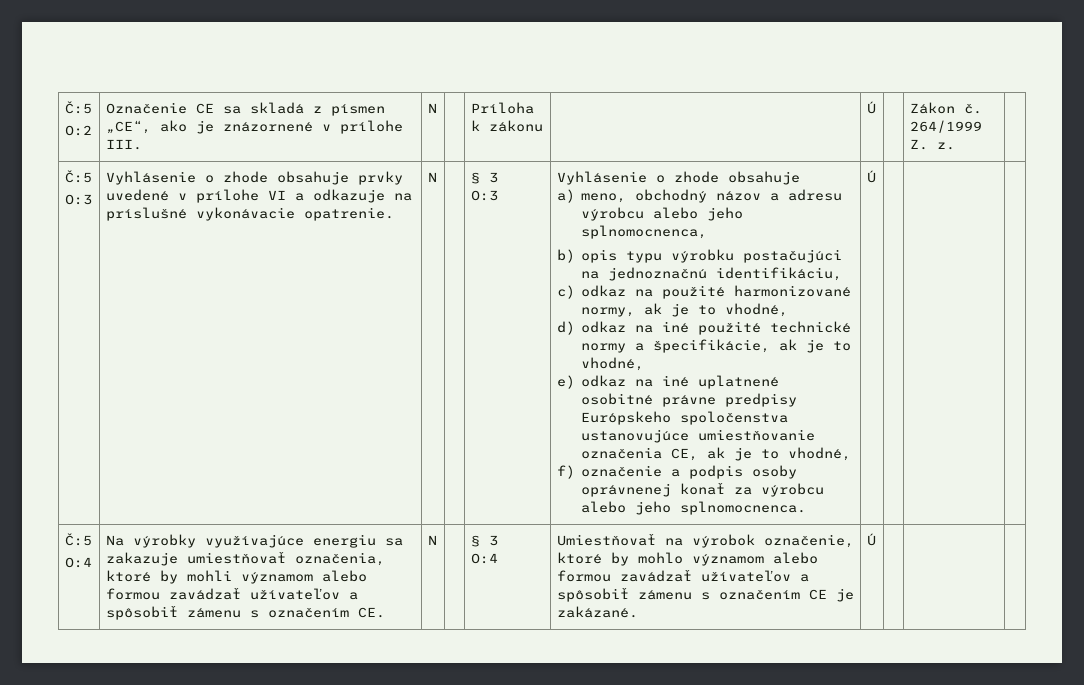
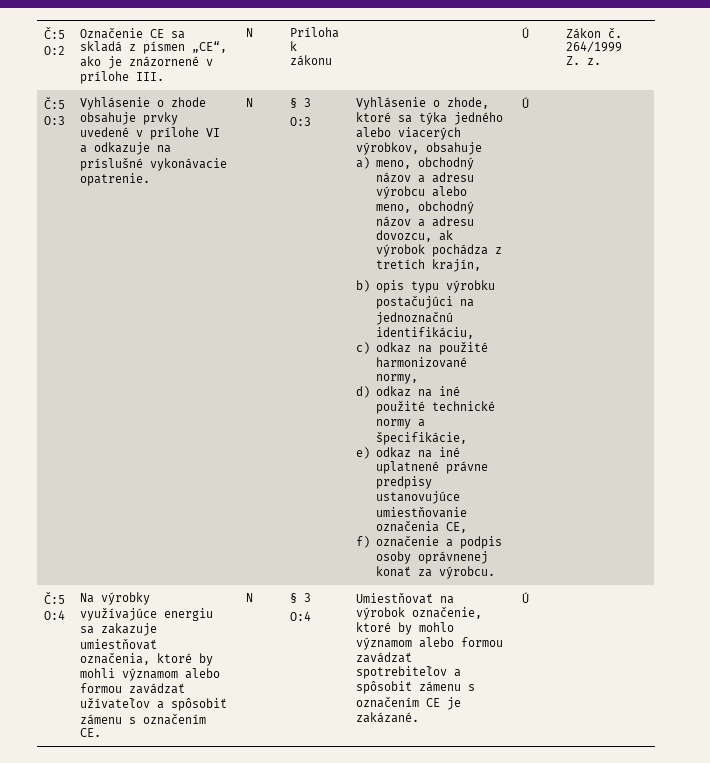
[673,171,719,183] zhode -> [447,97,490,109] [356,112,504,125] [356,127,462,140] [356,142,420,155] zhode, ktoré sa týka jedného alebo viacerých výrobkov,
[707,207,744,221] [581,225,708,239] jeho splnomocnenca, -> [376,201,475,214] [376,216,475,227] [376,230,454,242] [376,244,503,257] [376,259,482,272] meno, obchodný názov a adresu dovozcu, ak výrobok pochádza z tretích krajín,
[644,303,789,317] ak je to vhodné, -> (419, 379) none
[779,339,852,353] [581,357,645,371] ak je to vhodné, -> (468, 438) none
[581,393,654,405] osobitné -> (440, 467) none
[581,411,789,425] Európskeho spoločenstva -> (433, 482) none
[707,447,852,461] ak je to vhodné, -> (468, 527) none
[761,483,825,497] [581,501,807,515] výrobcu alebo jeho splnomocnenca. -> [439,566,496,579] výrobcu.
[700,570,791,582] užívateľov -> [356,666,448,679] spotrebiteľov

